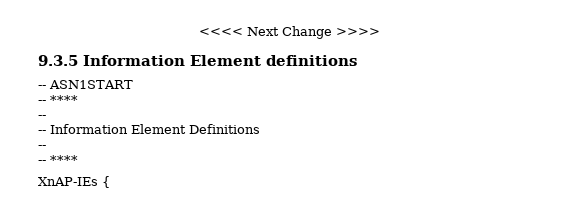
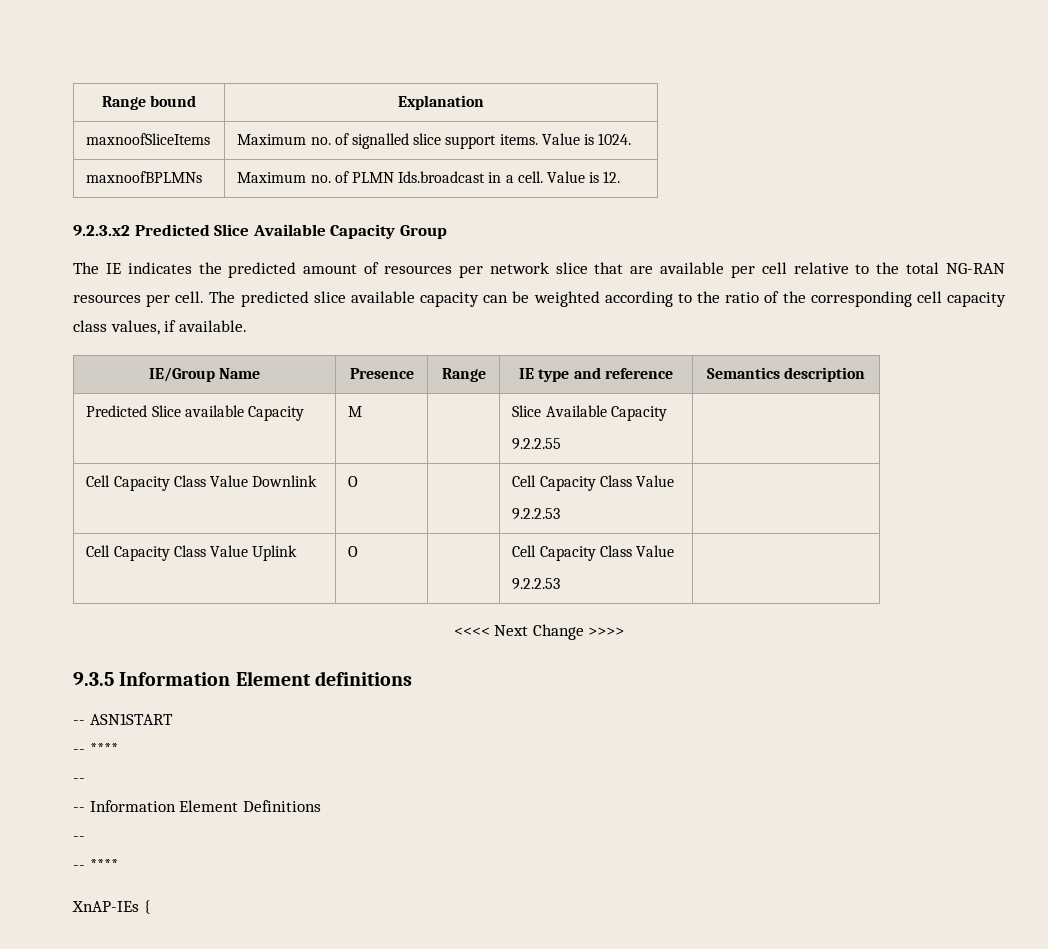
(198, 32) none -> [101,95,197,110] [398,95,484,110] [86,133,211,145] [237,133,632,149] [86,171,203,183] [237,171,621,183] [73,224,447,239] [73,262,1006,278] [73,291,1006,307] [73,320,247,335] [148,367,261,382] [349,368,414,379] [441,368,486,382] [519,367,673,382] [706,367,866,382] [86,405,304,421] [348,406,363,417] [512,405,667,421] [512,438,562,450] [86,475,318,491] [348,476,359,487] [512,475,674,491] [512,508,561,520] [86,545,298,561] [348,546,359,557] [512,545,674,561] [512,578,561,590] Range bound | Explanation // maxnoofSliceItems | Maximum no. of signalled slice support items. Value is 1024. // maxnoofBPLMNs | Maximum no. of PLMN Ids.broadcast in a cell. Value is 12. // 9.2.3.x2 Predicted Slice Available Capacity Group // The IE indicates the predicted amount of resources per network slice that are available per cell relative to the total NG-RAN resources per cell. The predicted slice available capacity can be weighted according to the ratio of the corresponding cell capacity class values, if available. // IE/Group Name | Presence | Range | IE type and reference | Semantics description // Predicted Slice available Capacity | M | | Slice Available Capacity // 9.2.2.55 | // Cell Capacity Class Value Downlink | O | | Cell Capacity Class Value // 9.2.2.53 | // Cell Capacity Class Value Uplink | O | | Cell Capacity Class Value // 9.2.2.53 | //

